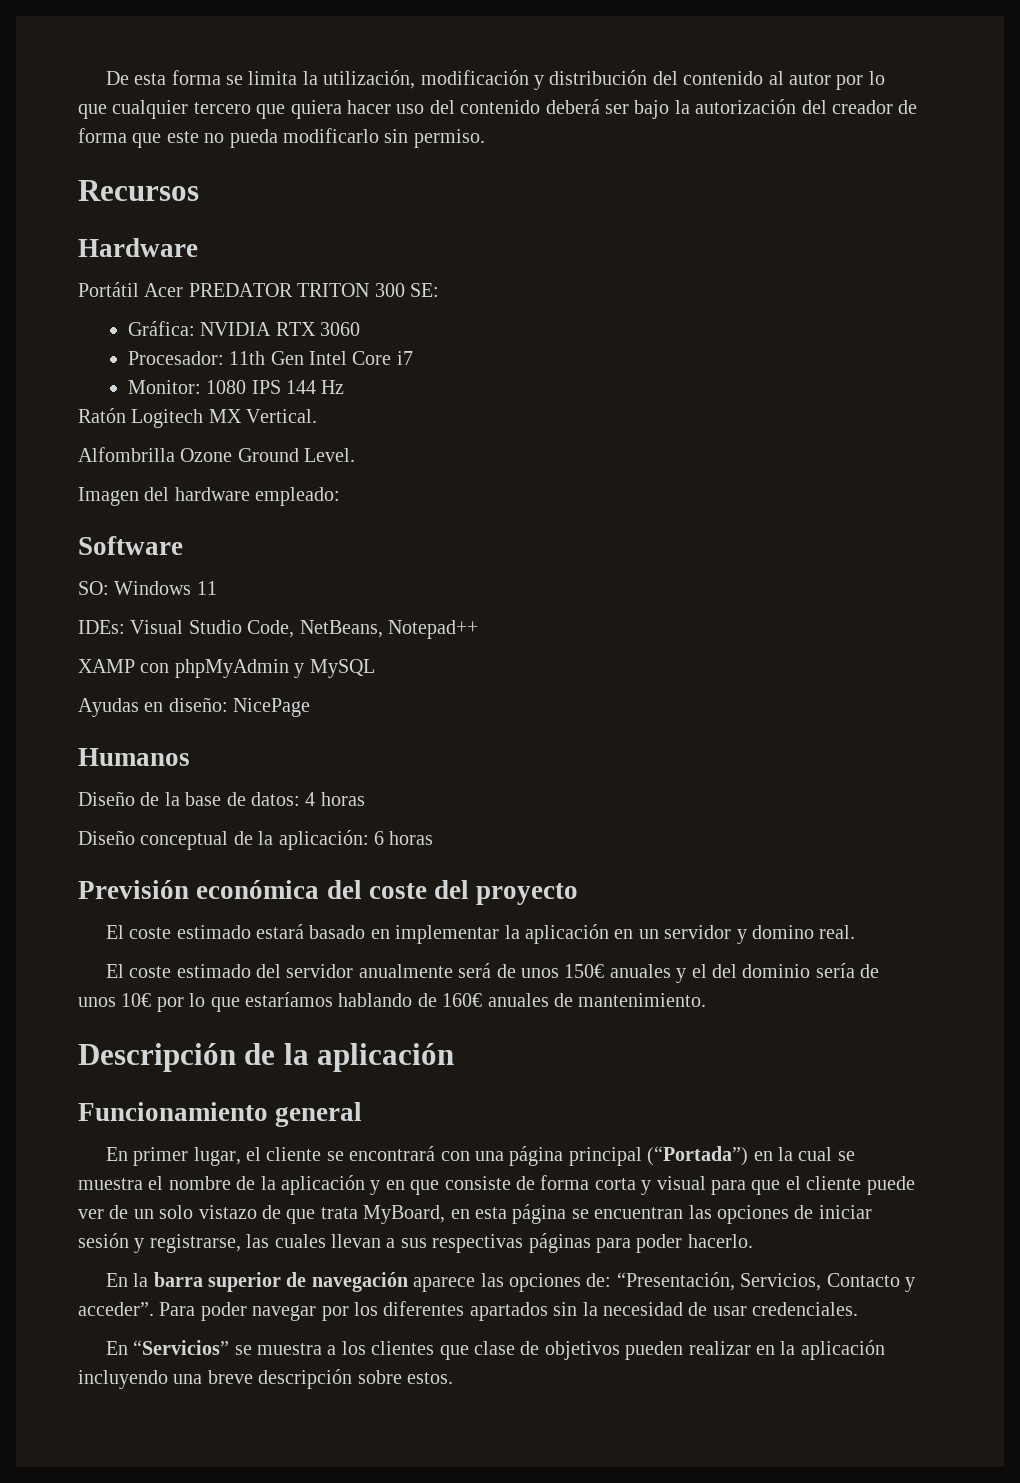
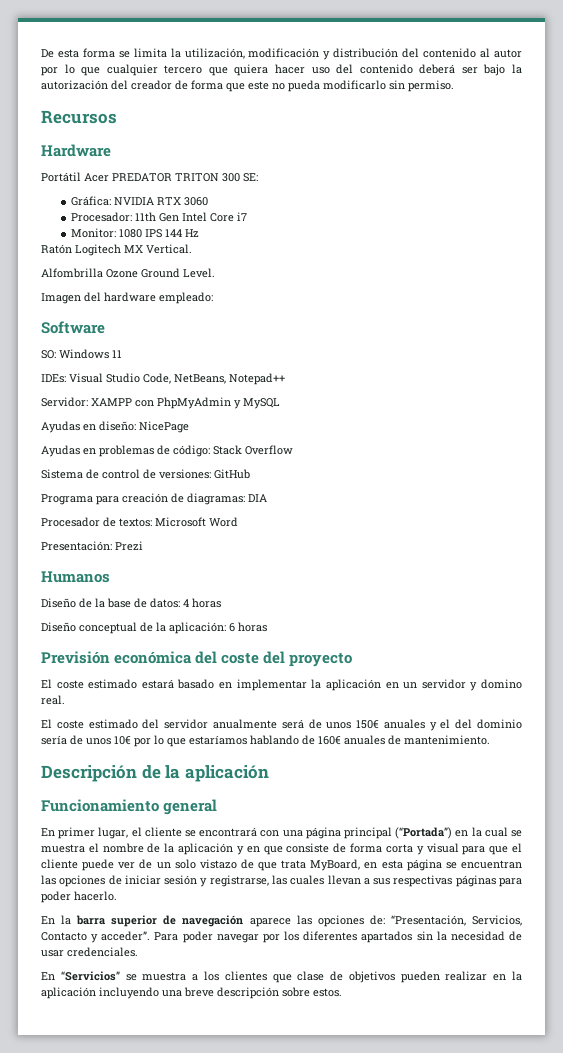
[78,659,289,678] XAMP con phpMyAdmin -> [41,397,231,409] Servidor: XAMPP con PhpMyAdmin
(311, 707) none -> [41,445,293,457] [41,469,250,479] [41,493,267,505] [41,517,238,527] [41,541,143,551] // Ayudas en problemas de código: Stack Overflow // Sistema de control de versiones: GitHub // Programa para creación de diagramas: DIA // Procesador de textos: Microsoft Word // Presentación: Prezi

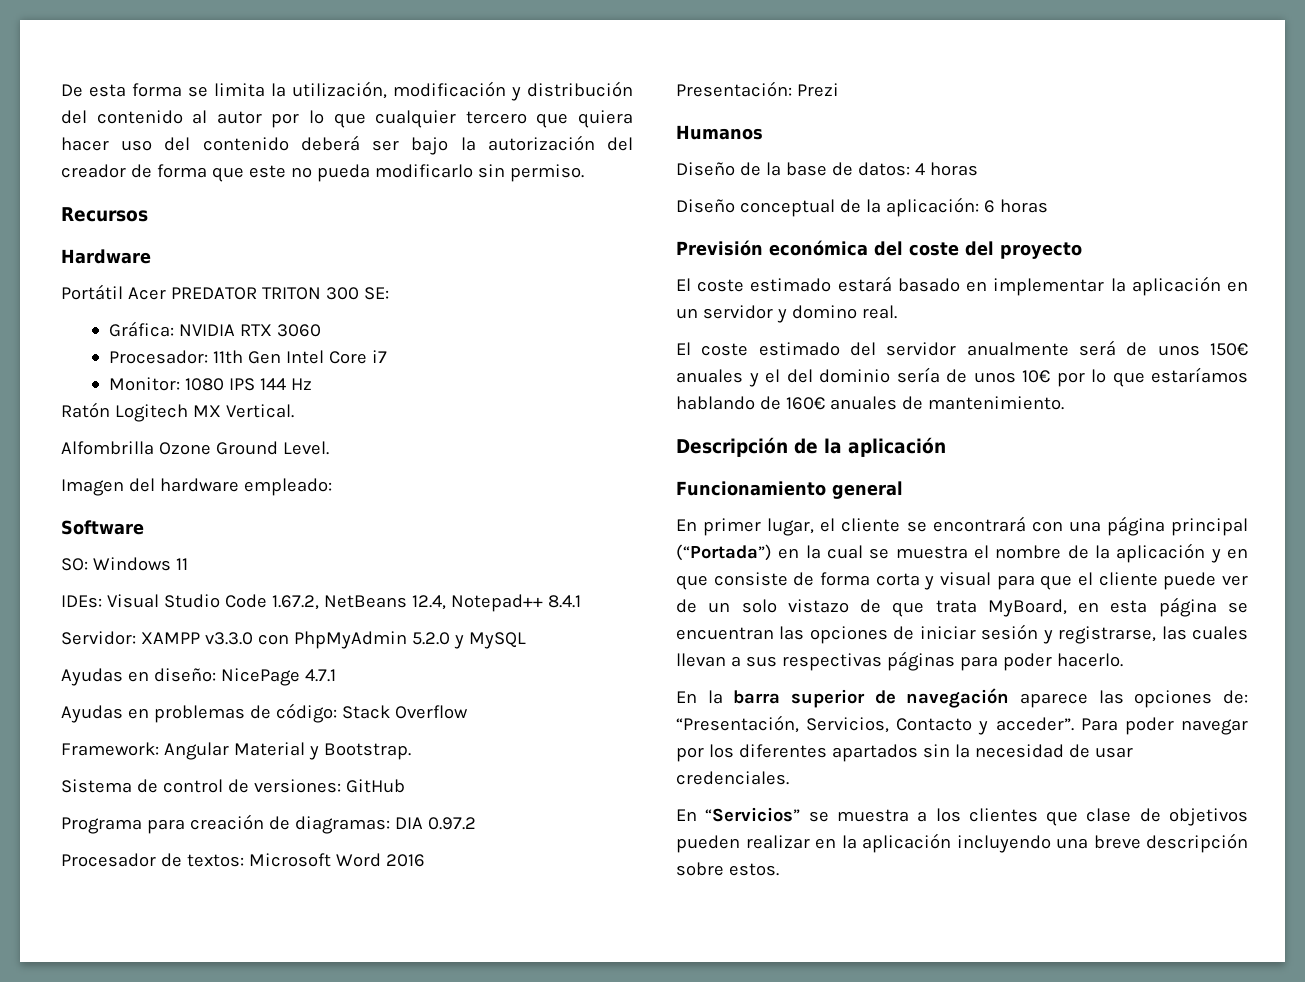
[143,373,226,384] Code, NetBeans, -> [224,594,446,610] Code 1.67.2, NetBeans 12.4,
(285, 379) none -> [547,595,581,608] 8.4.1
(132, 402) none -> [204,632,253,645] v3.3.0
(231, 403) none -> [411,632,450,645] 5.2.0
(189, 427) none -> [304,669,336,682] 4.7.1
(293, 450) none -> [61,742,411,760] // Framework: Angular Material y Bootstrap.
(267, 498) none -> [427,817,476,830] 0.97.2
(238, 522) none -> [385,854,425,867] 2016

